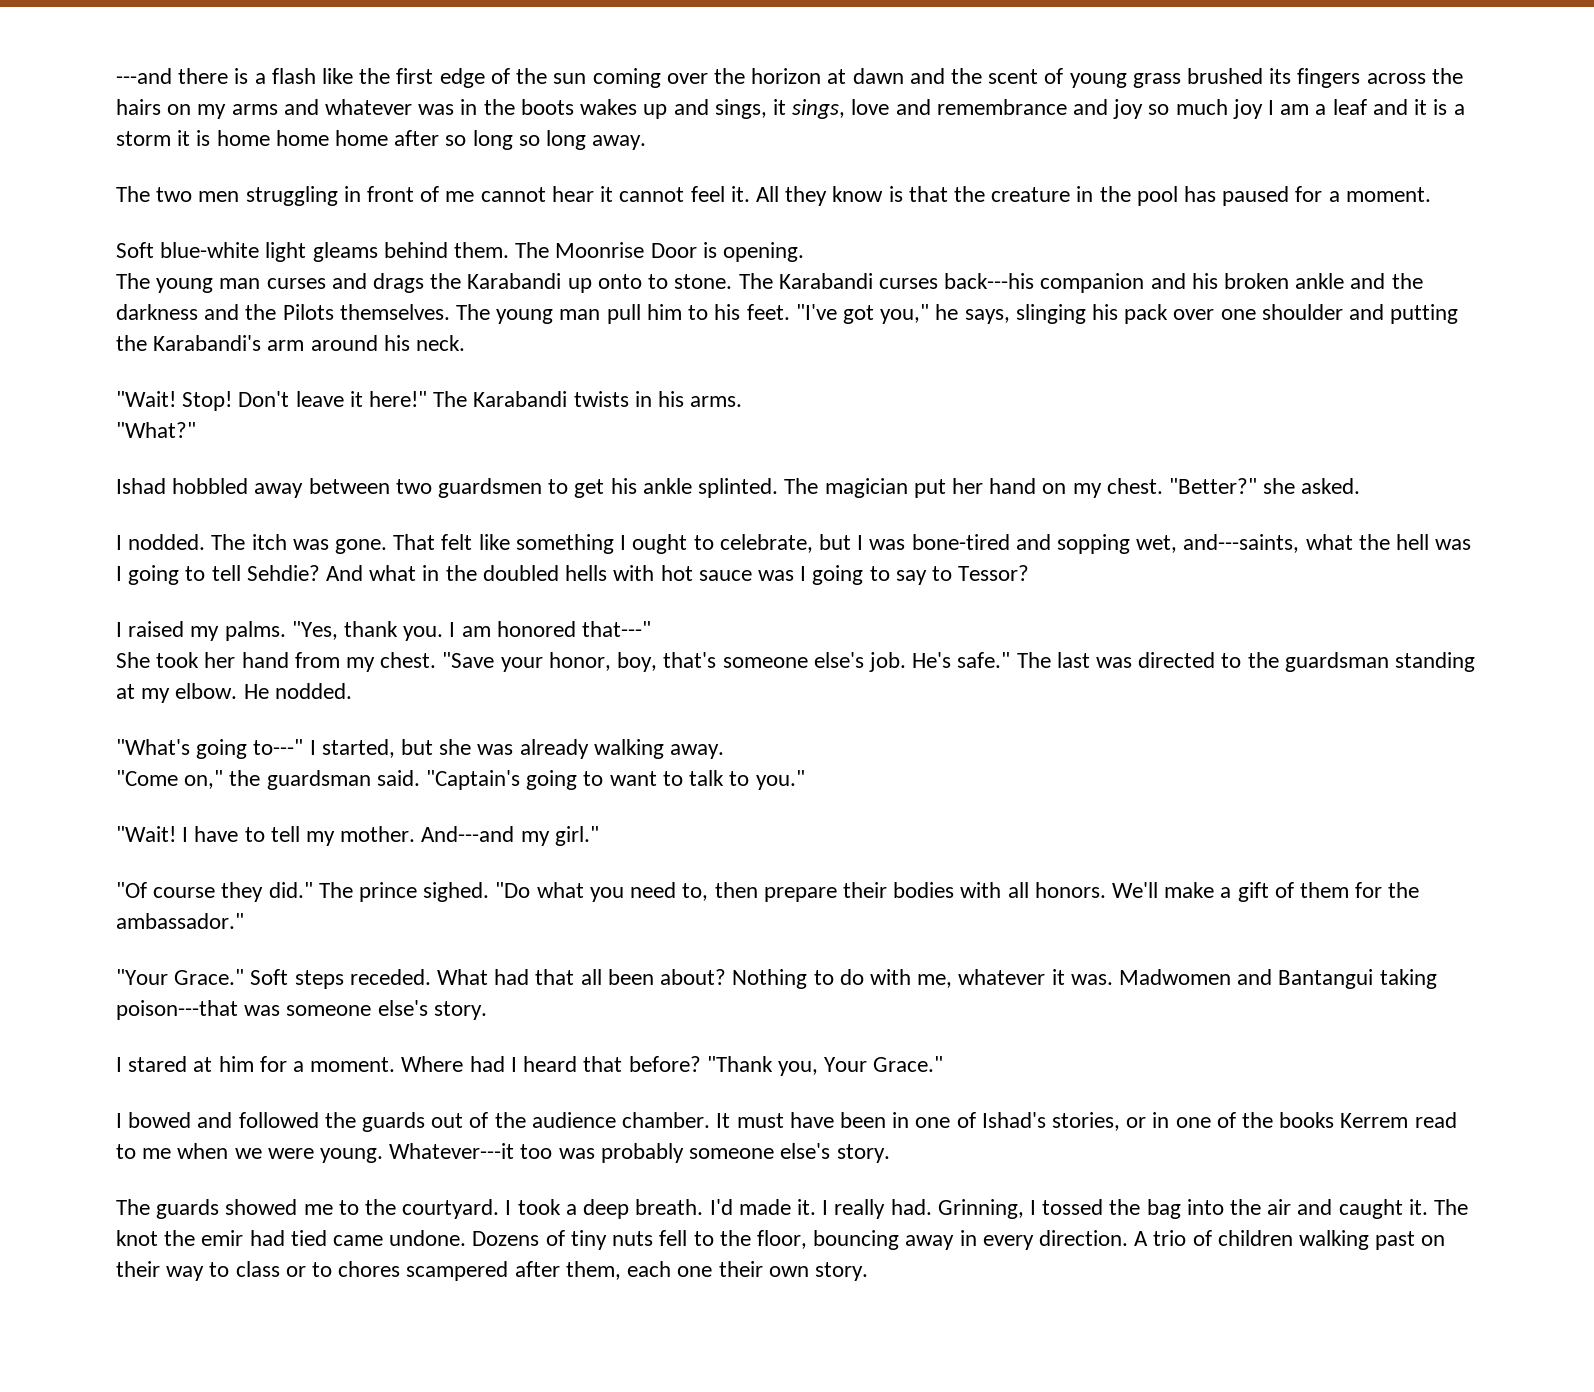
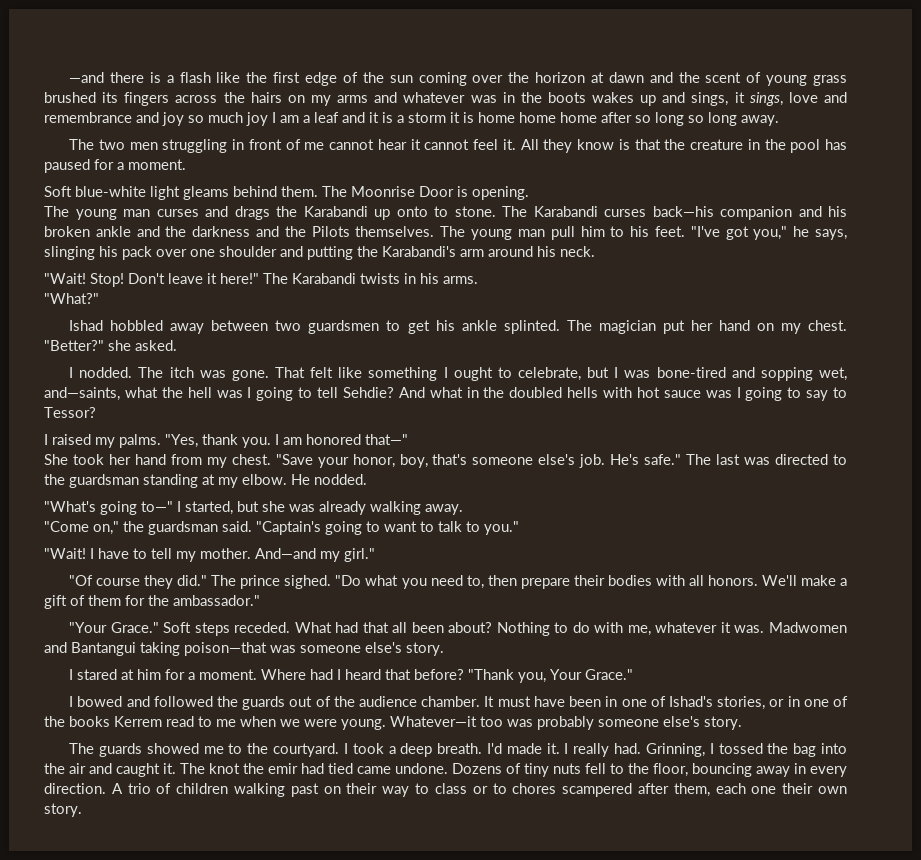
[116,68,172,84] ---and -> [69,72,105,83] —and
[944,273,1035,289] back---his -> [652,206,714,217] back—his
[1183,534,1300,553] and---saints, -> [44,387,120,401] and—saints,
[582,621,652,637] that---" -> [365,434,408,445] that—"
[253,739,304,755] to---" -> [141,501,173,512] to—"
[421,826,515,842] And---and -> [255,548,316,559] And—and
[116,1000,238,1020] poison---that -> [184,642,267,656] poison—that
[389,1143,515,1159] Whatever---it -> [390,716,477,727] Whatever—it

